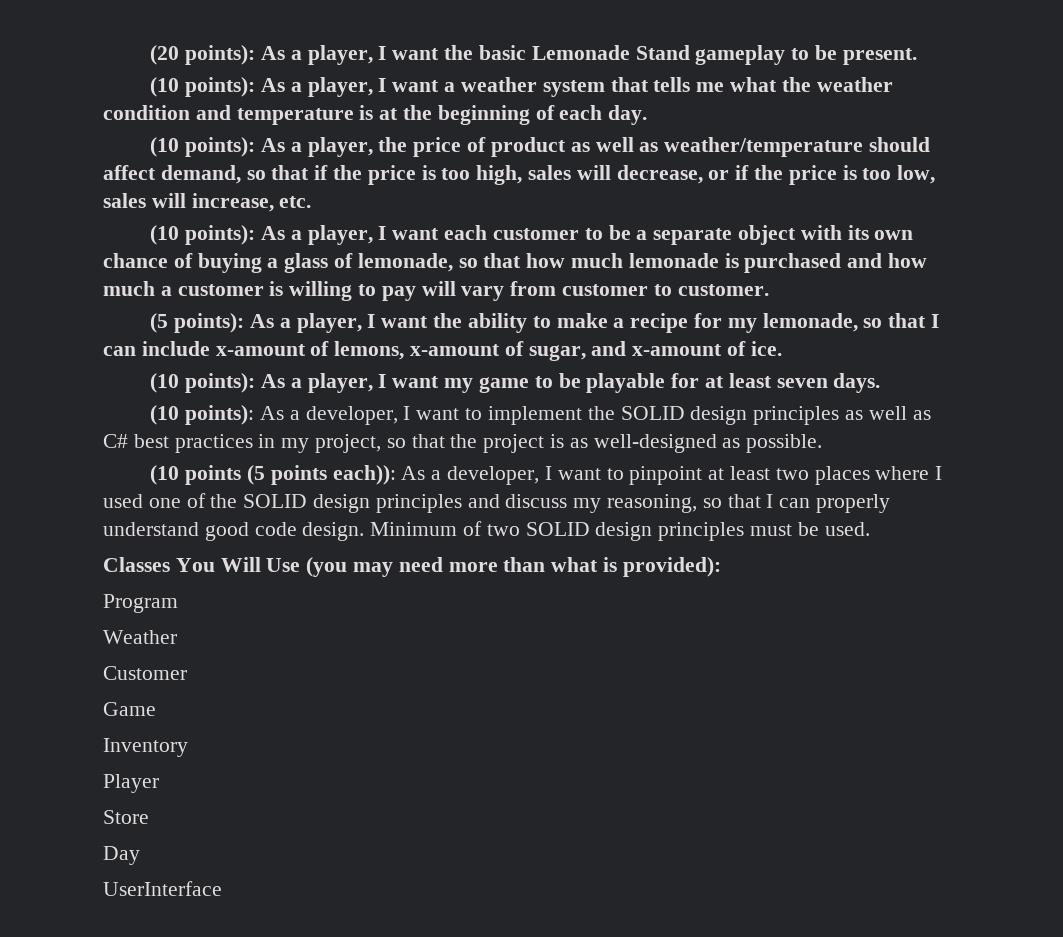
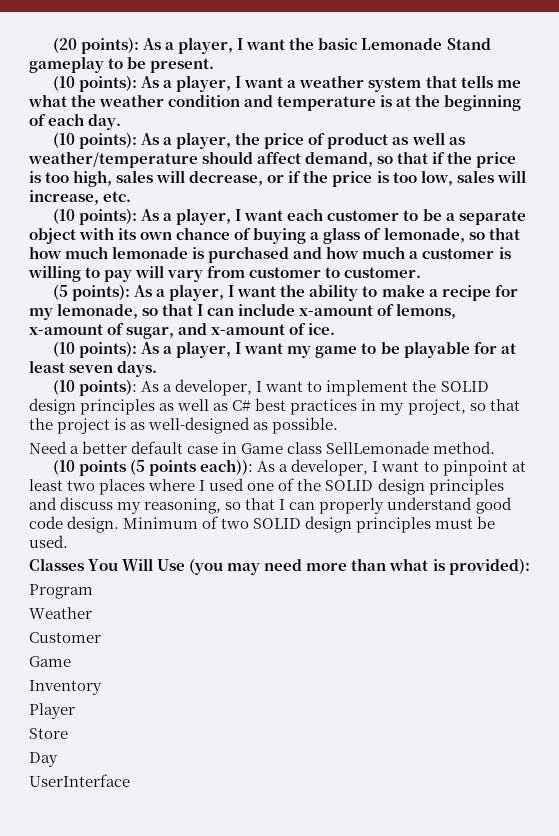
(823, 443) none -> [29,441,496,454] // Need a better default case in Game class SellLemonade method.

